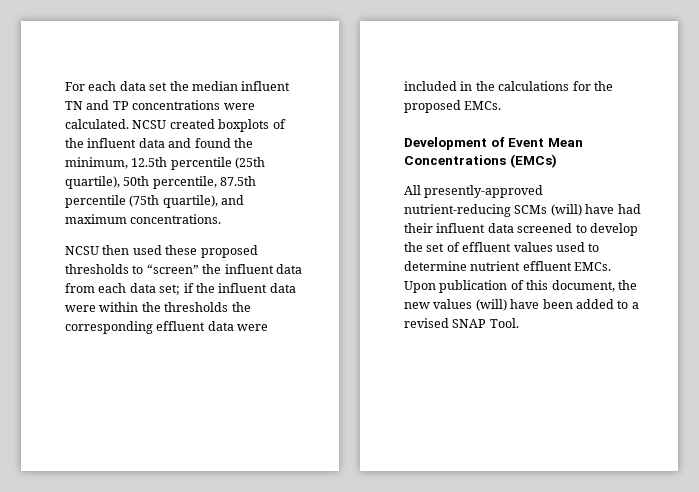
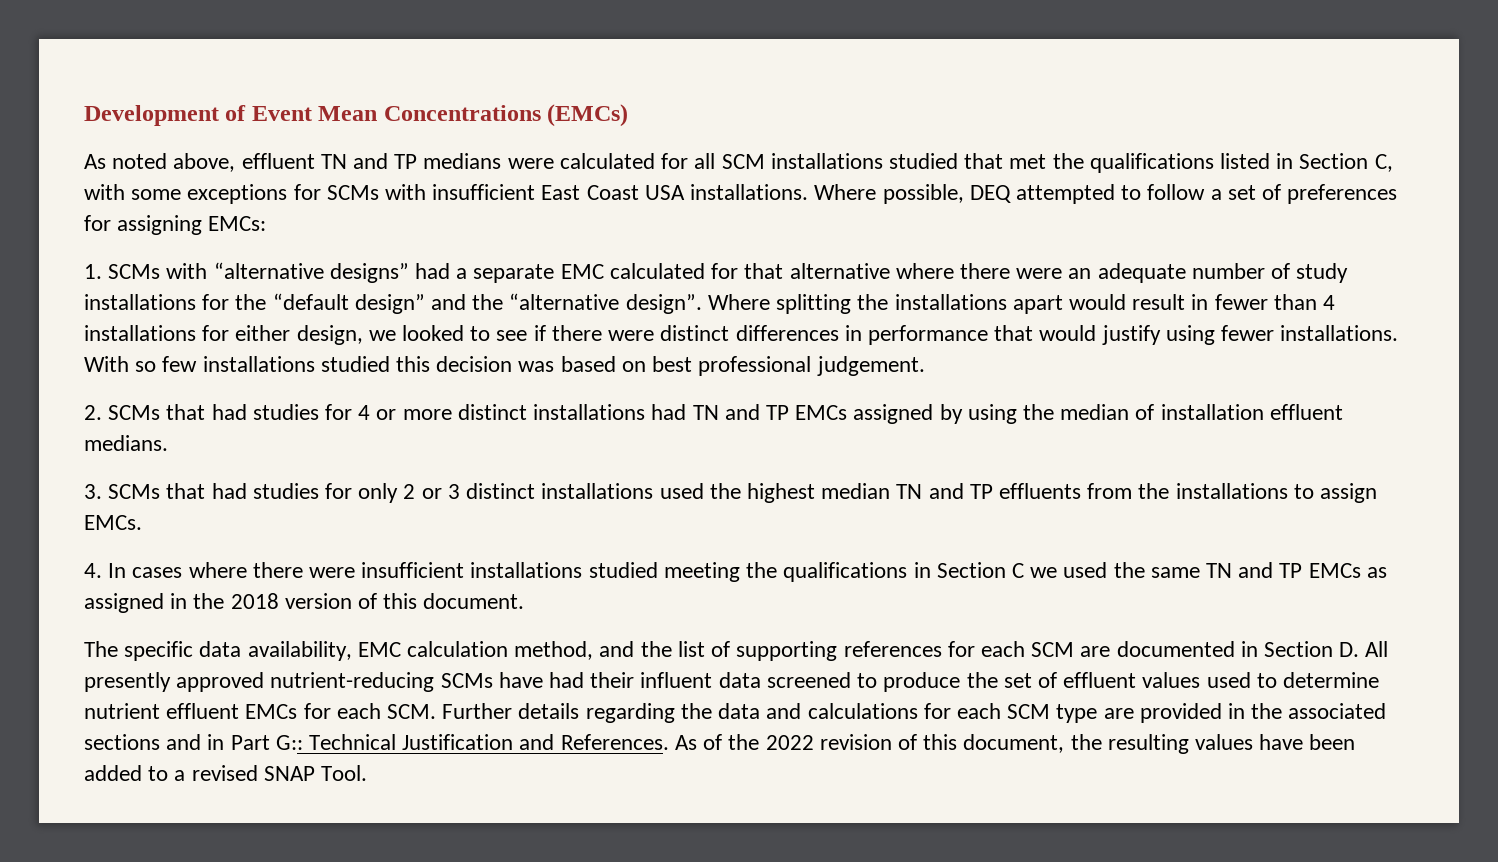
[65,81,291,91] [65,100,255,110] [65,119,286,132] [65,138,253,148] [65,157,266,170] [65,176,257,189] [65,195,245,208] [65,214,222,224] [65,245,258,258] [65,264,302,274] [65,283,296,295] [65,302,251,312] [65,321,269,334] [404,81,613,91] [404,100,502,113] For each data set the median influent TN and TP concentrations were calculated. NCSU created boxplots of the influent data and found the minimum, 12.5th percentile (25th quartile), 50th percentile, 87.5th percentile (75th quartile), and maximum concentrations. // NCSU then used these proposed thresholds to “screen” the influent data from each data set; if the influent data were within the thresholds the corresponding effluent data were included in the calculations for the proposed EMCs. // -> (84, 115) none
[404,185,544,198] All presently-approved -> [84,153,1393,173] [84,184,1398,204] [84,215,267,235] [84,262,1349,283] [84,293,1335,314] [84,325,1399,345] [84,356,925,376] [84,404,1343,424] [84,435,168,451] [84,483,1378,503] [84,515,142,530] [84,562,1387,582] [84,593,525,613] [84,641,1389,661] [84,672,265,692] As noted above, effluent TN and TP medians were calculated for all SCM installations studied that met the qualifications listed in Section C, with some exceptions for SCMs with insufficient East Coast USA installations. Where possible, DEQ attempted to follow a set of preferences for assigning EMCs: // 1. SCMs with “alternative designs” had a separate EMC calculated for that alternative where there were an adequate number of study installations for the “default design” and the “alternative design”. Where splitting the installations apart would result in fewer than 4 installations for either design, we looked to see if there were distinct differences in performance that would justify using fewer installations. With so few installations studied this decision was based on best professional judgement. // 2. SCMs that had studies for 4 or more distinct installations had TN and TP EMCs assigned by using the median of installation effluent medians. // 3. SCMs that had studies for only 2 or 3 distinct installations used the highest median TN and TP effluents from the installations to assign EMCs. // 4. In cases where there were insufficient installations studied meeting the qualifications in Section C we used the same TN and TP EMCs as assigned in the 2018 version of this document. // The specific data availability, EMC calculation method, and the list of supporting references for each SCM are documented in Section D. All presently approved
[550,204,582,216] (will) -> (493, 680) none
[589,223,638,236] develop -> [883,672,961,692] produce
[574,262,612,271] [404,280,508,293] EMCs. Upon publication -> [245,703,1387,723] [84,734,892,750] EMCs for each SCM. Further details regarding the data and calculations for each SCM type are provided in the associated sections and in Part G:: Technical Justification and References. As of the 2022 revision
[404,299,507,311] new values (will) -> [1107,734,1253,754] resulting values

